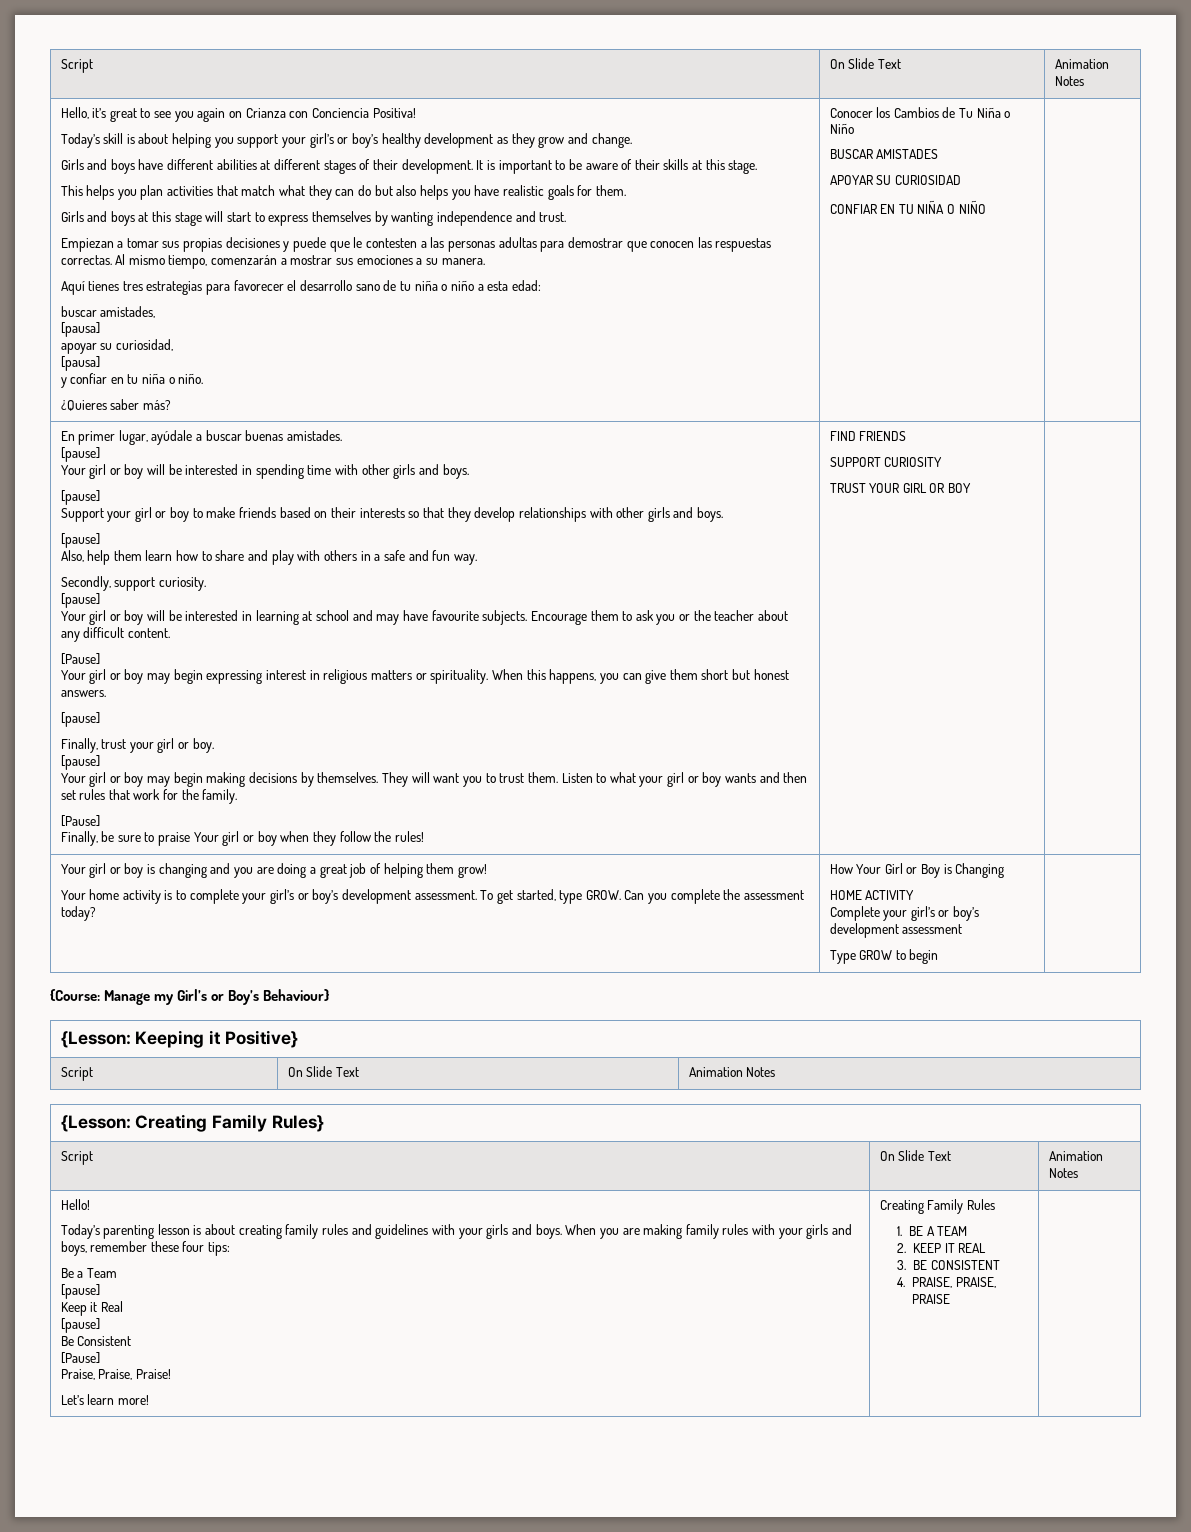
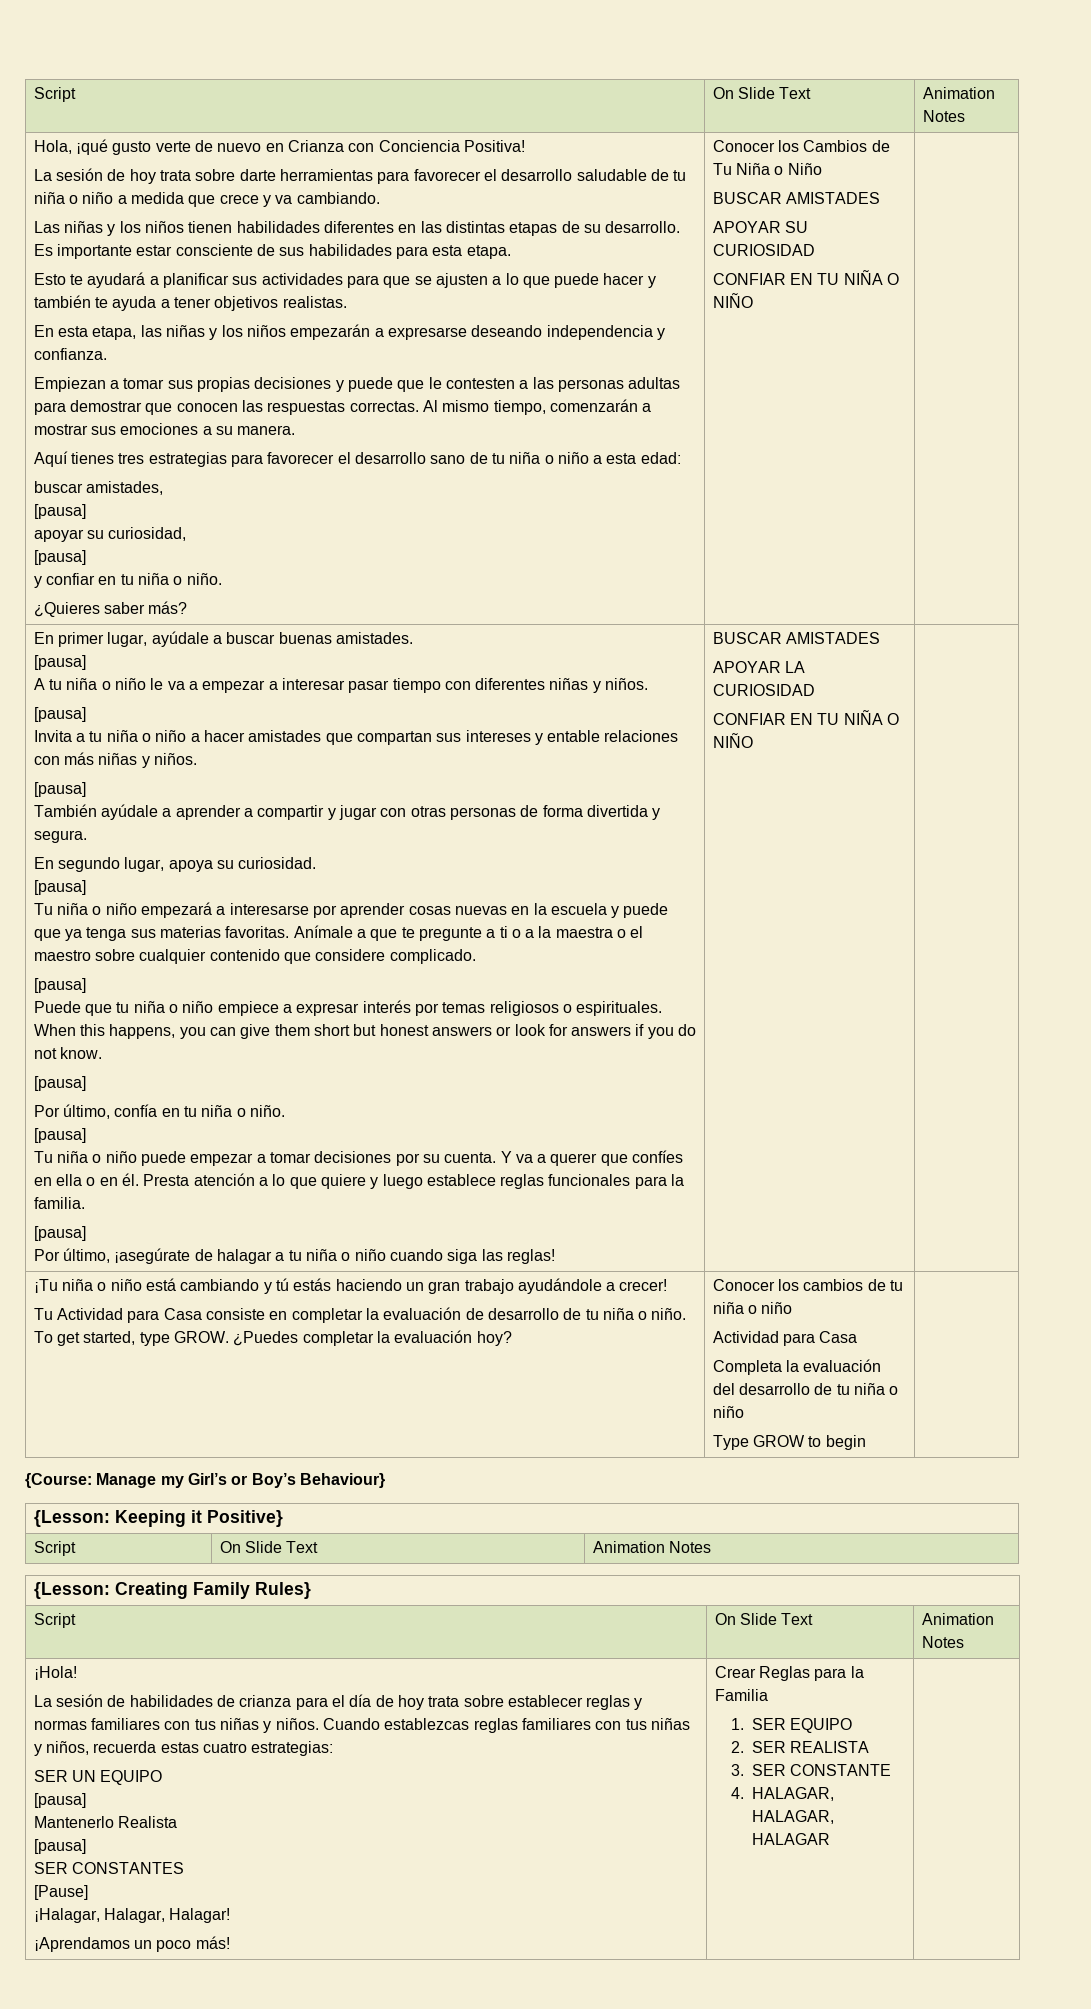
[60,59,93,73] [829,58,901,69] [1054,59,1109,69] [1054,76,1084,86] [60,107,416,122] [60,133,632,148] [60,159,758,174] [60,185,626,200] [60,211,567,226] Script | On Slide Text | Animation Notes // Hello, it’s great to see you again on Crianza con Conciencia Positiva! // Today’s skill is about helping you support your girl’s or boy’s healthy development as they grow and change. // Girls and boys have different abilities at different stages of their development. It is important to be aware of their skills at this stage. // This helps you plan activities that match what they can do but also helps you have realistic goals for them. // Girls and boys at this stage will start to express themselves by wanting independence and trust. -> [33,87,76,102] [712,87,812,99] [922,87,995,99] [922,110,965,122] [33,139,525,155] [33,168,687,184] [33,192,380,207] [33,221,681,236] [33,244,511,259] [33,272,656,288] [33,295,347,311] [33,324,665,340] [33,348,107,360] Script | On Slide Text | Animation Notes // Hola, ¡qué gusto verte de nuevo en Crianza con Conciencia Positiva! // La sesión de hoy trata sobre darte herramientas para favorecer el desarrollo saludable de tu niña o niño a medida que crece y va cambiando. // Las niñas y los niños tienen habilidades diferentes en las distintas etapas de su desarrollo. Es importante estar consciente de sus habilidades para esta etapa. // Esto te ayudará a planificar sus actividades para que se ajusten a lo que puede hacer y también te ayuda a tener objetivos realistas. // En esta etapa, las niñas y los niños empezarán a expresarse deseando independencia y confianza.
[60,447,100,462] [60,464,469,479] [60,490,100,505] [60,507,724,522] [60,533,100,548] [60,550,477,565] [60,576,206,591] [60,593,100,608] [60,610,789,625] [60,627,170,642] [60,653,100,665] [60,669,489,684] [pause] // Your girl or boy will be interested in spending time with other girls and boys. // [pause] // Support your girl or boy to make friends based on their interests so that they develop relationships with other girls and boys. // [pause] // Also, help them learn how to share and play with others in a safe and fun way. // Secondly, support curiosity. // [pause] // Your girl or boy will be interested in learning at school and may have favourite subjects. Encourage them to ask you or the teacher about any difficult content. // [Pause] // Your girl or boy may begin expressing interest in religious matters or spirituality. -> [33,655,86,670] [33,678,649,693] [33,707,86,722] [33,730,679,745] [33,752,197,768] [33,782,86,797] [33,804,661,820] [33,830,87,843] [33,857,317,872] [33,880,86,895] [33,902,669,918] [33,925,644,941] [33,949,476,964] [33,978,86,993] [33,1000,663,1016] [pausa] // A tu niña o niño le va a empezar a interesar pasar tiempo con diferentes niñas y niños. // [pausa] // Invita a tu niña o niño a hacer amistades que compartan sus intereses y entable relaciones con más niñas y niños. // [pausa] // También ayúdale a aprender a compartir y jugar con otras personas de forma divertida y segura. // En segundo lugar, apoya su curiosidad. // [pausa] // Tu niña o niño empezará a interesarse por aprender cosas nuevas en la escuela y puede que ya tenga sus materias favoritas. Anímale a que te pregunte a ti o a la maestra o el maestro sobre cualquier contenido que considere complicado. // [pausa] // Puede que tu niña o niño empiece a expresar interés por temas religiosos o espirituales.
[60,690,106,697] [60,712,100,727] [60,738,214,753] [60,755,100,770] [60,772,808,787] [60,789,238,804] [60,815,100,827] [60,831,424,846] [829,431,907,441] [829,457,943,467] [829,483,972,493] [60,863,487,878] [60,889,477,904] answers. // [pause] // Finally, trust your girl or boy. // [pause] // Your girl or boy may begin making decisions by themselves. They will want you to trust them. Listen to what your girl or boy wants and then set rules that work for the family. // [Pause] // Finally, be sure to praise Your girl or boy when they follow the rules! | FIND FRIENDS // SUPPORT CURIOSITY // TRUST YOUR GIRL OR BOY | // Your girl or boy is changing and you are doing a great job of helping them grow! // Your home activity is to complete your girl’s or boy’s development assessment. -> [431,1024,697,1039] [33,1047,103,1059] [33,1076,86,1091] [33,1104,285,1119] [33,1128,86,1143] [33,1150,684,1166] [33,1173,685,1189] [33,1197,85,1209] [33,1226,86,1241] [33,1248,555,1264] [712,632,881,644] [712,661,806,673] [712,684,815,696] [712,710,899,725] [712,733,753,748] [33,1278,668,1294] [33,1307,687,1323] answers or look for answers if you do not know. // [pausa] // Por último, confía en tu niña o niño. // [pausa] // Tu niña o niño puede empezar a tomar decisiones por su cuenta. Y va a querer que confíes en ella o en él. Presta atención a lo que quiere y luego establece reglas funcionales para la familia. // [pausa] // Por último, ¡asegúrate de halagar a tu niña o niño cuando siga las reglas! | BUSCAR AMISTADES // APOYAR LA CURIOSIDAD // CONFIAR EN TU NIÑA O NIÑO | // ¡Tu niña o niño está cambiando y tú estás haciendo un gran trabajo ayudándole a crecer! // Tu Actividad para Casa consiste en completar la evaluación de desarrollo de tu niña o niño.
[624,889,805,904] [60,906,96,921] [829,863,1005,878] [829,890,915,900] [829,906,980,921] [829,923,963,938] Can you complete the assessment today? | How Your Girl or Boy is Changing // HOME ACTIVITY // Complete your girl’s or boy’s development assessment -> [233,1330,512,1346] [712,1279,903,1291] [712,1302,793,1314] [712,1331,858,1346] [712,1359,882,1375] [712,1383,899,1395] [712,1406,744,1418] ¿Puedes completar la evaluación hoy? | Conocer los cambios de tu niña o niño // Actividad para Casa // Completa la evaluación del desarrollo de tu niña o niño
[60,1199,90,1210] [60,1224,853,1239] [60,1241,231,1256] [60,1268,117,1278] [60,1284,100,1299] [60,1301,123,1316] [60,1318,100,1333] [60,1336,132,1346] [60,1352,100,1364] [60,1369,171,1380] [60,1394,149,1405] [879,1199,995,1214] [897,1226,968,1236] [897,1243,987,1253] Hello! // Today’s parenting lesson is about creating family rules and guidelines with your girls and boys. When you are making family rules with your girls and boys, remember these four tips: // Be a Team // [pause] // Keep it Real // [pause] // Be Consistent // [Pause] // Praise, Praise, Praise! // Let’s learn more! | Creating Family Rules // 1. BE A TEAM // 2. KEEP IT REAL -> [33,1666,77,1680] [33,1694,643,1710] [33,1718,690,1733] [33,1741,334,1756] [33,1770,163,1785] [33,1793,86,1808] [33,1816,178,1828] [33,1839,86,1854] [33,1862,185,1874] [33,1885,88,1900] [33,1908,231,1923] [33,1936,230,1952] [714,1666,864,1681] [714,1689,768,1701] [730,1718,852,1733] [730,1741,869,1753] ¡Hola! // La sesión de habilidades de crianza para el día de hoy trata sobre establecer reglas y normas familiares con tus niñas y niños. Cuando establezcas reglas familiares con tus niñas y niños, recuerda estas cuatro estrategias: // SER UN EQUIPO // [pausa] // Mantenerlo Realista // [pausa] // SER CONSTANTES // [Pause] // ¡Halagar, Halagar, Halagar! // ¡Aprendamos un poco más! | Crear Reglas para la Familia // 1. SER EQUIPO // 2. SER REALISTA
[912,1260,1000,1270] BE CONSISTENT -> [751,1764,891,1776] SER CONSTANTE
[911,1277,996,1288] [911,1294,950,1304] PRAISE, PRAISE, PRAISE -> [751,1787,834,1801] [751,1810,834,1824] [751,1833,830,1845] HALAGAR, HALAGAR, HALAGAR

